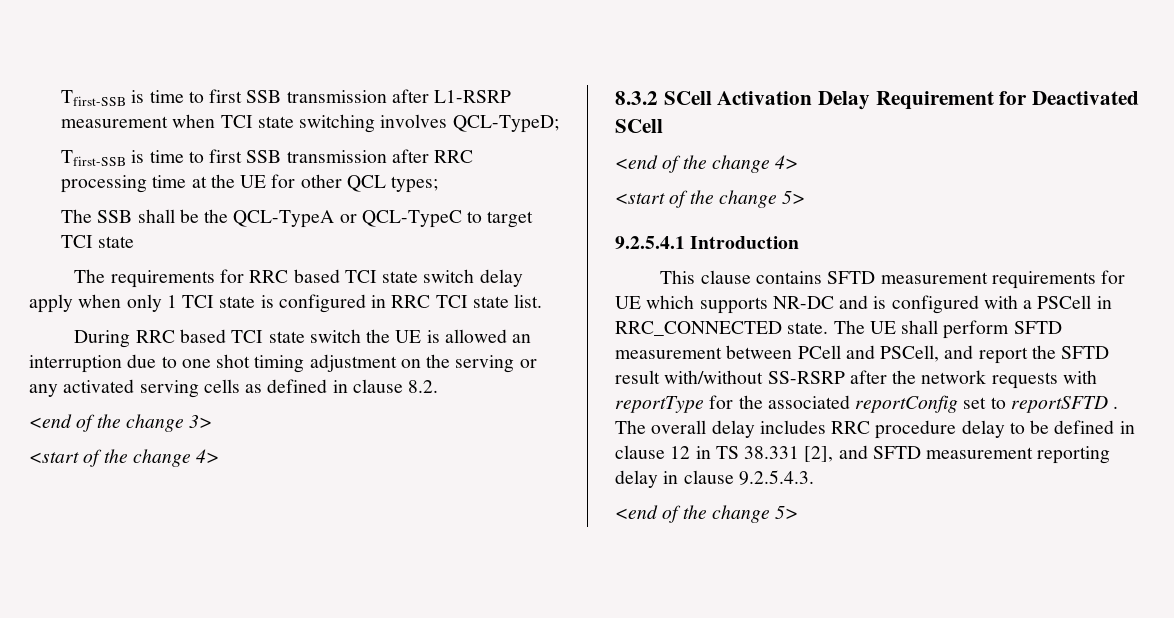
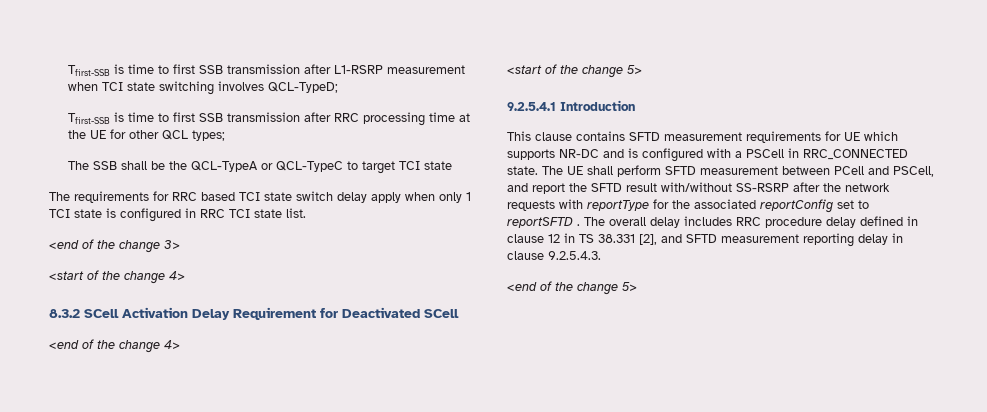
[74,329,532,348] [29,354,537,373] [29,379,439,398] // During RRC based TCI state switch the UE is allowed an interruption due to one shot timing adjustment on the serving or any activated serving cells as defined in clause 8.2. -> (306, 213) none
[1009,420,1050,434] to be -> (856, 222) none

